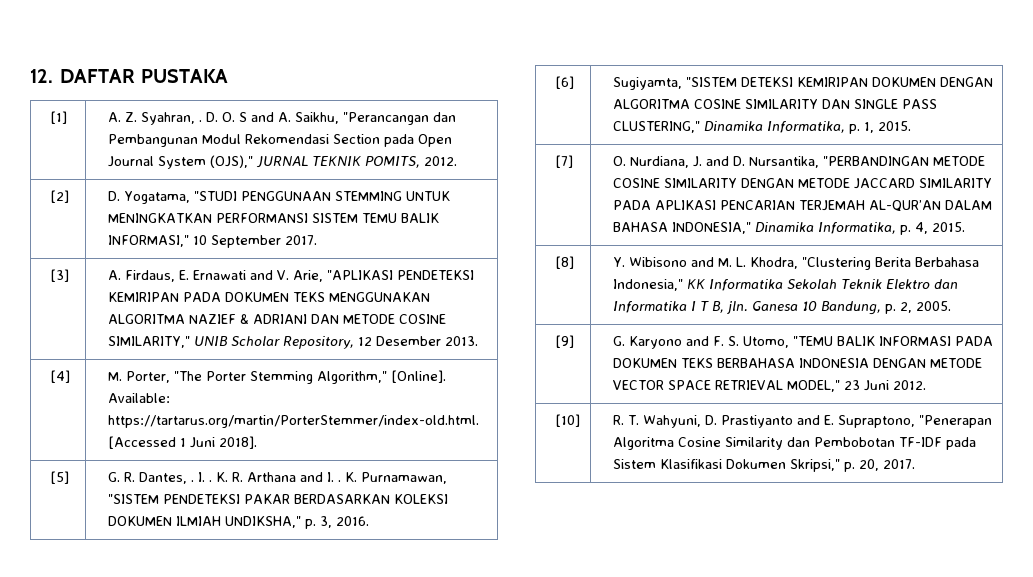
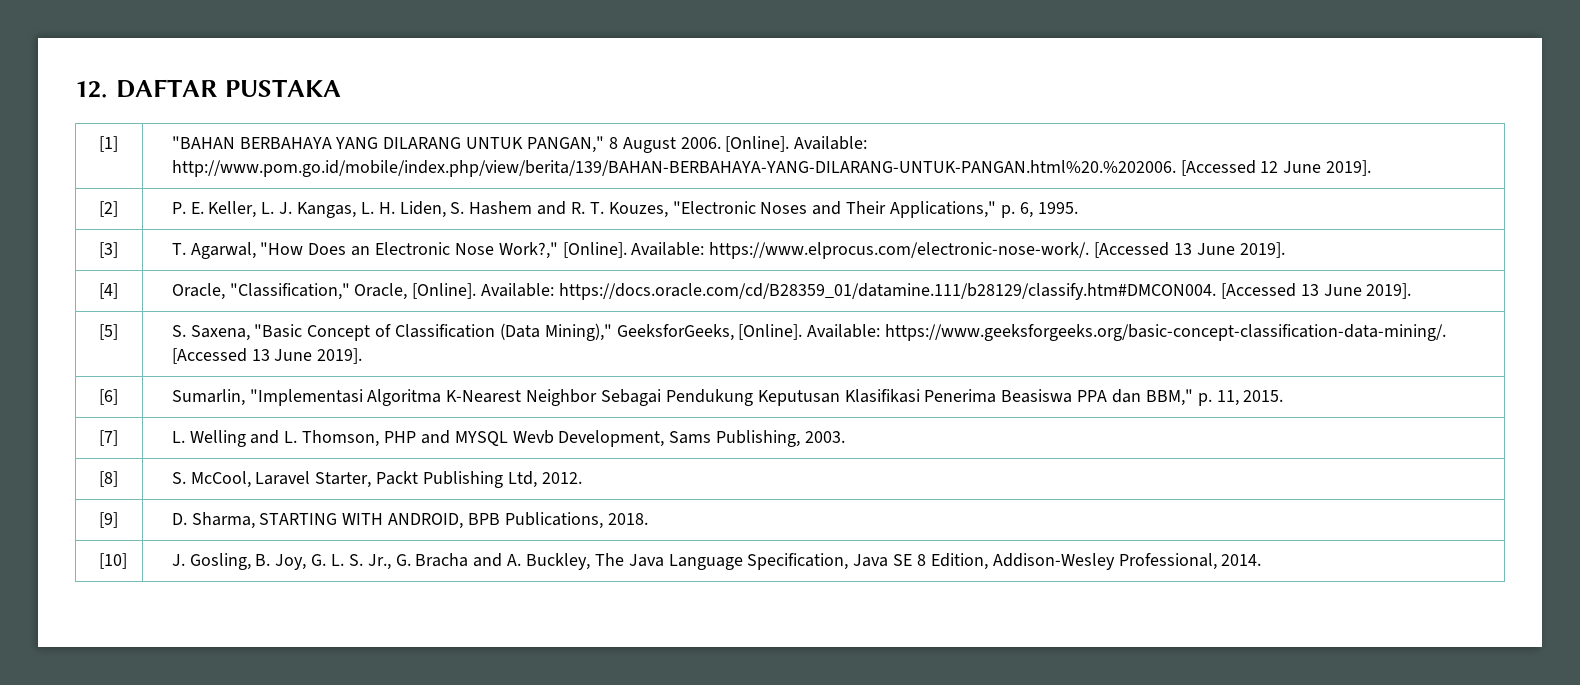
[107,112,456,125] [107,134,452,147] [107,155,457,169] [49,190,69,203] [107,191,450,204] [107,213,439,223] [107,235,317,248] [49,269,69,282] [107,270,474,282] [107,292,430,302] [107,314,446,324] [107,336,478,349] [49,370,70,383] [107,370,446,384] [107,393,170,403] [107,415,479,428] [107,436,257,449] [49,471,69,484] [107,472,447,484] [107,494,448,504] [107,516,369,529] [554,76,574,89] [612,77,993,90] [612,99,937,109] [612,121,911,134] [554,155,573,168] [612,156,985,168] [612,178,992,189] [612,200,992,212] [612,222,965,235] [554,256,574,269] [612,257,979,270] [612,279,958,291] [612,301,951,315] [554,335,574,348] [612,336,993,349] [612,358,982,368] [612,380,926,392] [554,414,580,427] [612,415,992,428] [612,437,976,450] [612,459,915,472] A. Z. Syahran, . D. O. S and A. Saikhu, "Perancangan dan Pembangunan Modul Rekomendasi Section pada Open Journal System (OJS)," JURNAL TEKNIK POMITS, 2012. // [2] | D. Yogatama, "STUDI PENGGUNAAN STEMMING UNTUK MENINGKATKAN PERFORMANSI SISTEM TEMU BALIK INFORMASI," 10 September 2017. // [3] | A. Firdaus, E. Ernawati and V. Arie, "APLIKASI PENDETEKSI KEMIRIPAN PADA DOKUMEN TEKS MENGGUNAKAN ALGORITMA NAZIEF & ADRIANI DAN METODE COSINE SIMILARITY," UNIB Scholar Repository, 12 Desember 2013. // [4] | M. Porter, "The Porter Stemming Algorithm," [Online]. Available: https://tartarus.org/martin/PorterStemmer/index-old.html. [Accessed 1 Juni 2018]. // [5] | G. R. Dantes, . I. . K. R. Arthana and I. . K. Purnamawan, "SISTEM PENDETEKSI PAKAR BERDASARKAN KOLEKSI DOKUMEN ILMIAH UNDIKSHA," p. 3, 2016. // [6] | Sugiyamta, "SISTEM DETEKSI KEMIRIPAN DOKUMEN DENGAN ALGORITMA COSINE SIMILARITY DAN SINGLE PASS CLUSTERING," Dinamika Informatika, p. 1, 2015. // [7] | O. Nurdiana, J. and D. Nursantika, "PERBANDINGAN METODE COSINE SIMILARITY DENGAN METODE JACCARD SIMILARITY PADA APLIKASI PENCARIAN TERJEMAH AL-QUR’AN DALAM BAHASA INDONESIA," Dinamika Informatika, p. 4, 2015. // [8] | Y. Wibisono and M. L. Khodra, "Clustering Berita Berbahasa Indonesia," KK Informatika Sekolah Teknik Elektro dan Informatika I T B, jln. Ganesa 10 Bandung, p. 2, 2005. // [9] | G. Karyono and F. S. Utomo, "TEMU BALIK INFORMASI PADA DOKUMEN TEKS BERBAHASA INDONESIA DENGAN METODE VECTOR SPACE RETRIEVAL MODEL," 23 Juni 2012. // [10] | R. T. Wahyuni, D. Prastiyanto and E. Supraptono, "Penerapan Algoritma Cosine Similarity dan Pembobotan TF-IDF pada Sistem Klasifikasi Dokumen Skripsi," p. 20, 2017. -> [171,136,868,153] [171,160,1372,177] [98,201,118,217] [171,201,1078,218] [98,242,118,258] [171,242,1285,259] [98,283,118,299] [171,283,1412,300] [98,324,118,340] [171,323,1447,341] [171,348,363,364] [98,389,118,405] [171,389,1284,406] [98,430,118,446] [171,430,846,447] [98,471,118,487] [171,471,582,488] [98,512,118,528] [171,512,648,529] [98,553,127,569] [171,553,1262,570] "BAHAN BERBAHAYA YANG DILARANG UNTUK PANGAN," 8 August 2006. [Online]. Available: http://www.pom.go.id/mobile/index.php/view/berita/139/BAHAN-BERBAHAYA-YANG-DILARANG-UNTUK-PANGAN.html%20.%202006. [Accessed 12 June 2019]. // [2] | P. E. Keller, L. J. Kangas, L. H. Liden, S. Hashem and R. T. Kouzes, "Electronic Noses and Their Applications," p. 6, 1995. // [3] | T. Agarwal, "How Does an Electronic Nose Work?," [Online]. Available: https://www.elprocus.com/electronic-nose-work/. [Accessed 13 June 2019]. // [4] | Oracle, "Classification," Oracle, [Online]. Available: https://docs.oracle.com/cd/B28359_01/datamine.111/b28129/classify.htm#DMCON004. [Accessed 13 June 2019]. // [5] | S. Saxena, "Basic Concept of Classification (Data Mining)," GeeksforGeeks, [Online]. Available: https://www.geeksforgeeks.org/basic-concept-classification-data-mining/. [Accessed 13 June 2019]. // [6] | Sumarlin, "Implementasi Algoritma K-Nearest Neighbor Sebagai Pendukung Keputusan Klasifikasi Penerima Beasiswa PPA dan BBM," p. 11, 2015. // [7] | L. Welling and L. Thomson, PHP and MYSQL Wevb Development, Sams Publishing, 2003. // [8] | S. McCool, Laravel Starter, Packt Publishing Ltd, 2012. // [9] | D. Sharma, STARTING WITH ANDROID, BPB Publications, 2018. // [10] | J. Gosling, B. Joy, G. L. S. Jr., G. Bracha and A. Buckley, The Java Language Specification, Java SE 8 Edition, Addison-Wesley Professional, 2014.

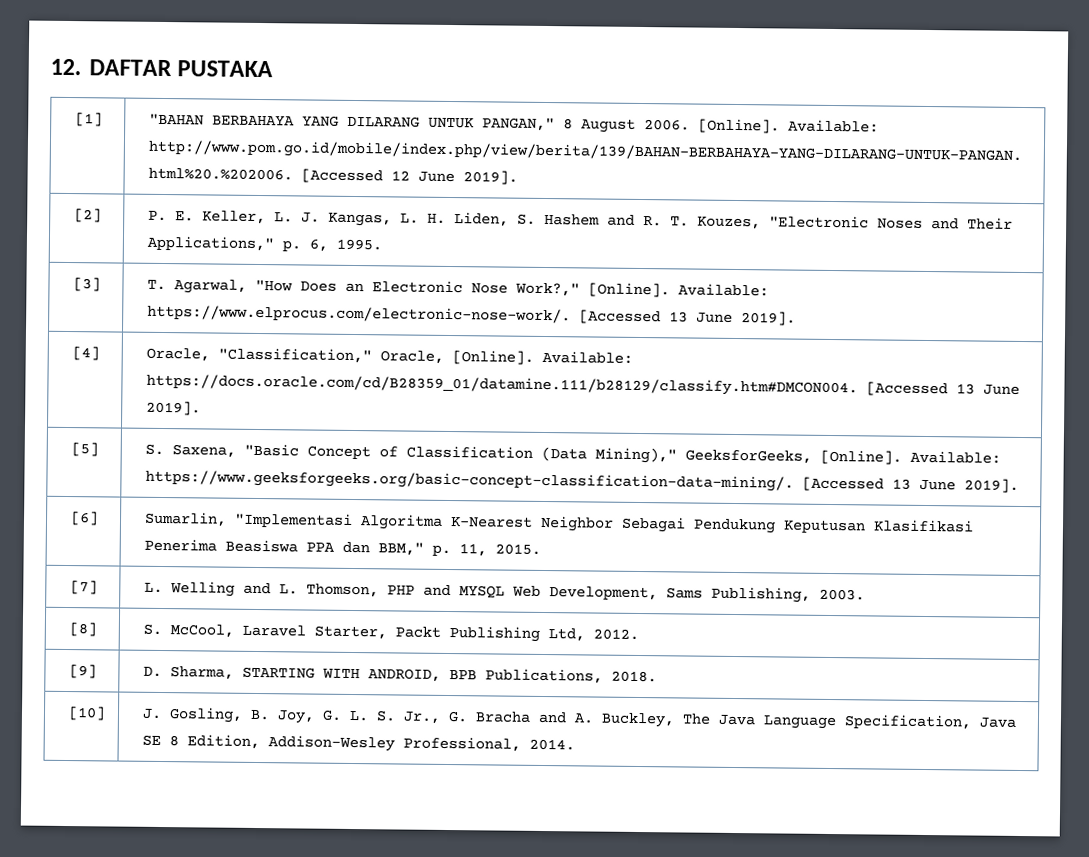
[512,430,554,444] Wevb -> [512,585,542,597] Web

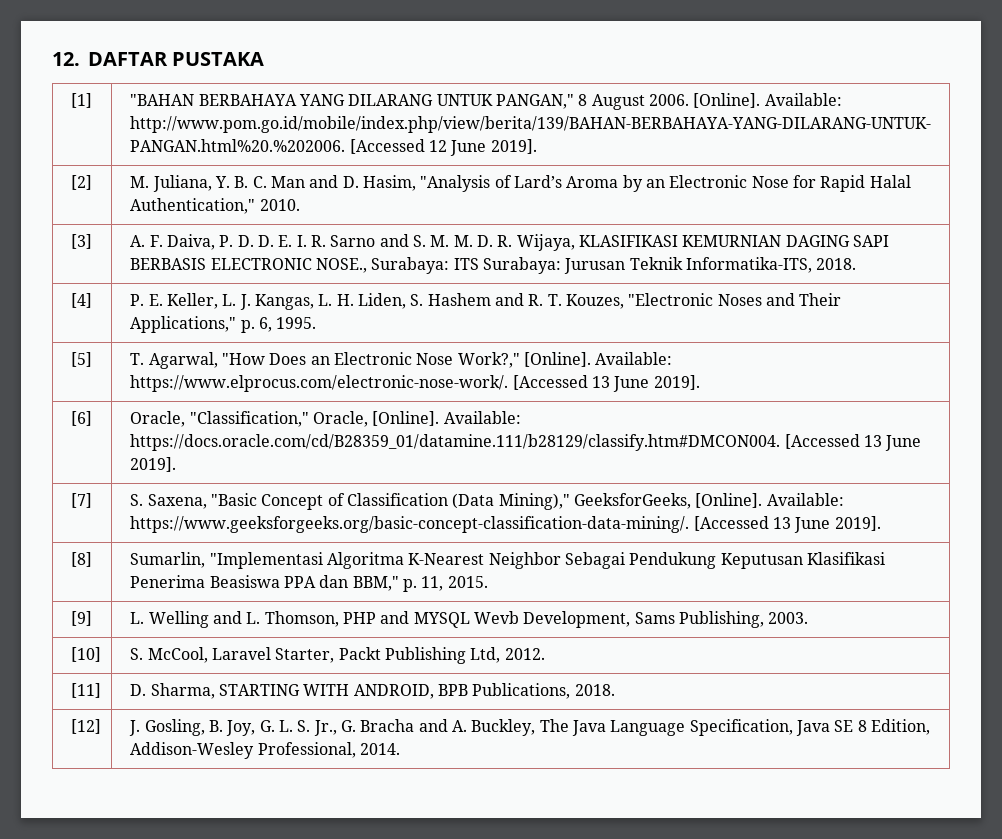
(103, 215) none -> [130,175,911,192] [130,198,300,214] [71,234,93,249] [130,234,889,251] [130,257,857,274] [71,293,93,308] | M. Juliana, Y. B. C. Man and D. Hasim, "Analysis of Lard’s Aroma by an Electronic Nose for Rapid Halal Authentication," 2010. // [3] | A. F. Daiva, P. D. D. E. I. R. Sarno and S. M. M. D. R. Wijaya, KLASIFIKASI KEMURNIAN DAGING SAPI BERBASIS ELECTRONIC NOSE., Surabaya: ITS Surabaya: Jurusan Teknik Informatika-ITS, 2018. // [4]
[73,277,102,292] [3] -> [71,352,93,367] [5]
[72,346,101,361] [4] -> [71,411,93,426] [6]
[71,442,100,457] [5] -> [71,493,93,508] [7]
[70,511,100,526] [6] -> [71,552,93,567] [8]
[70,580,99,595] [7] -> [71,611,93,626] [9]
[512,585,542,597] Web -> [474,611,520,624] Wevb
[69,622,98,637] [8] -> [71,647,102,662] [10]
[69,664,98,679] [9] -> [71,683,102,698] [11]
[68,706,107,721] [10] -> [71,719,102,734] [12]

